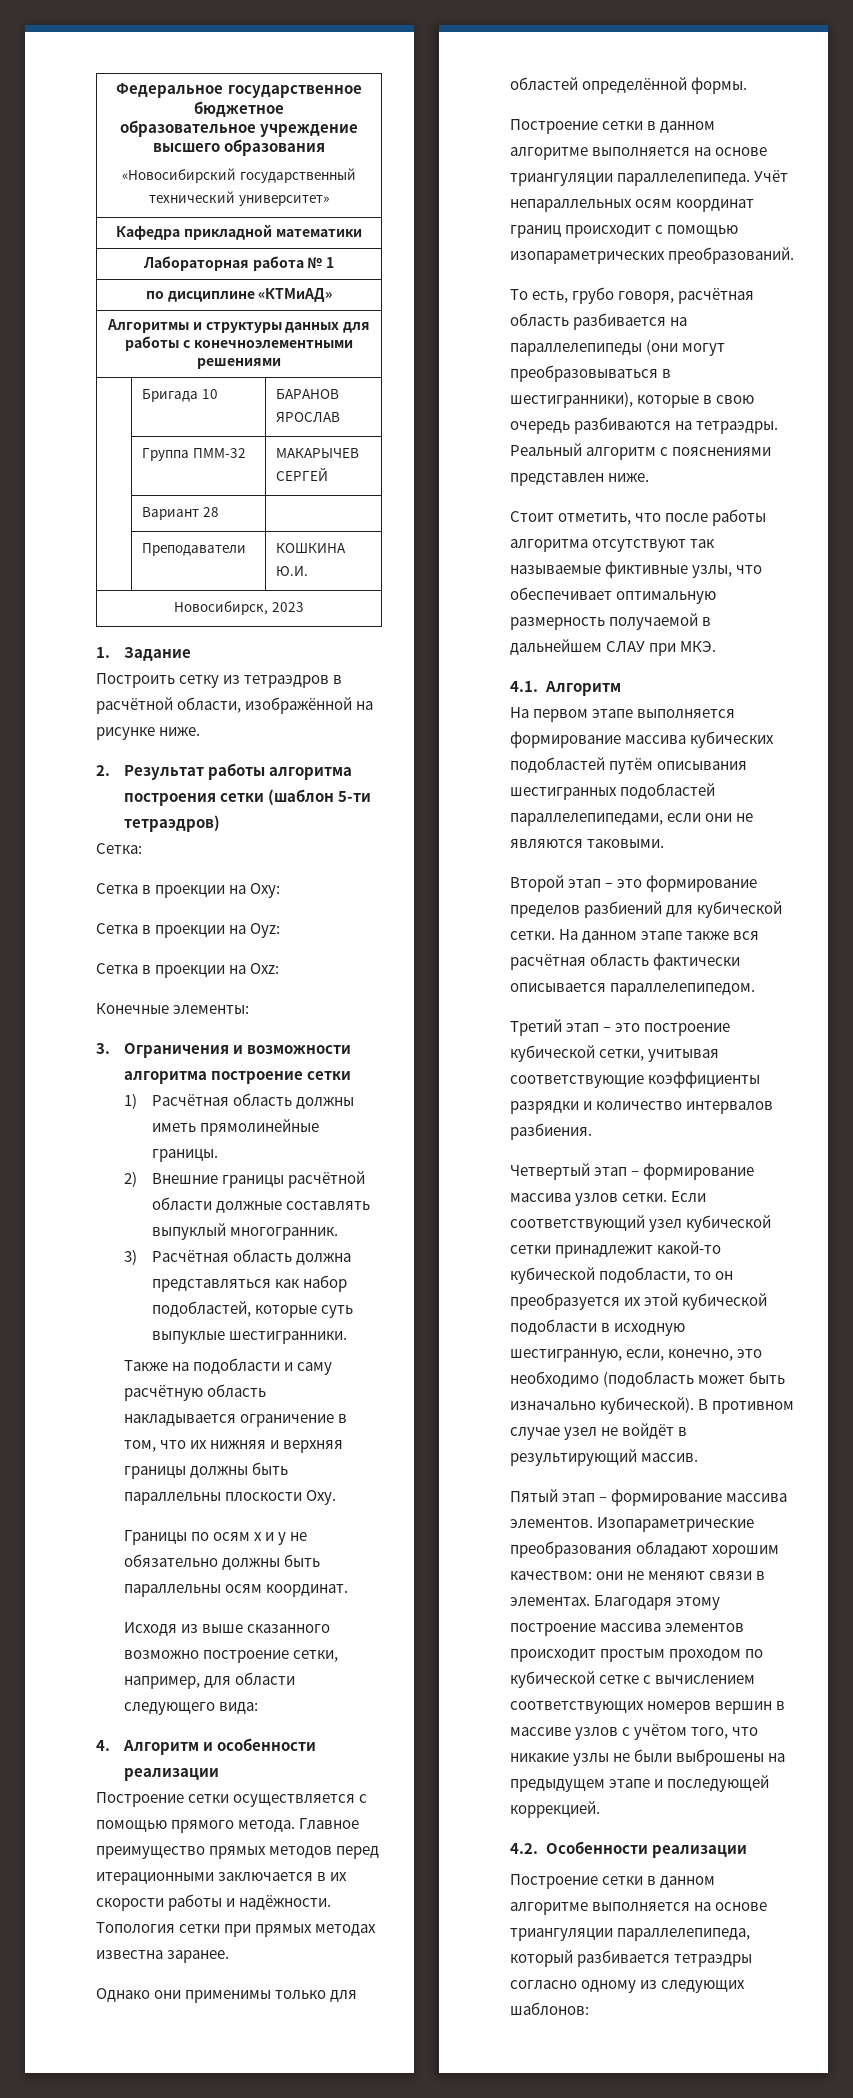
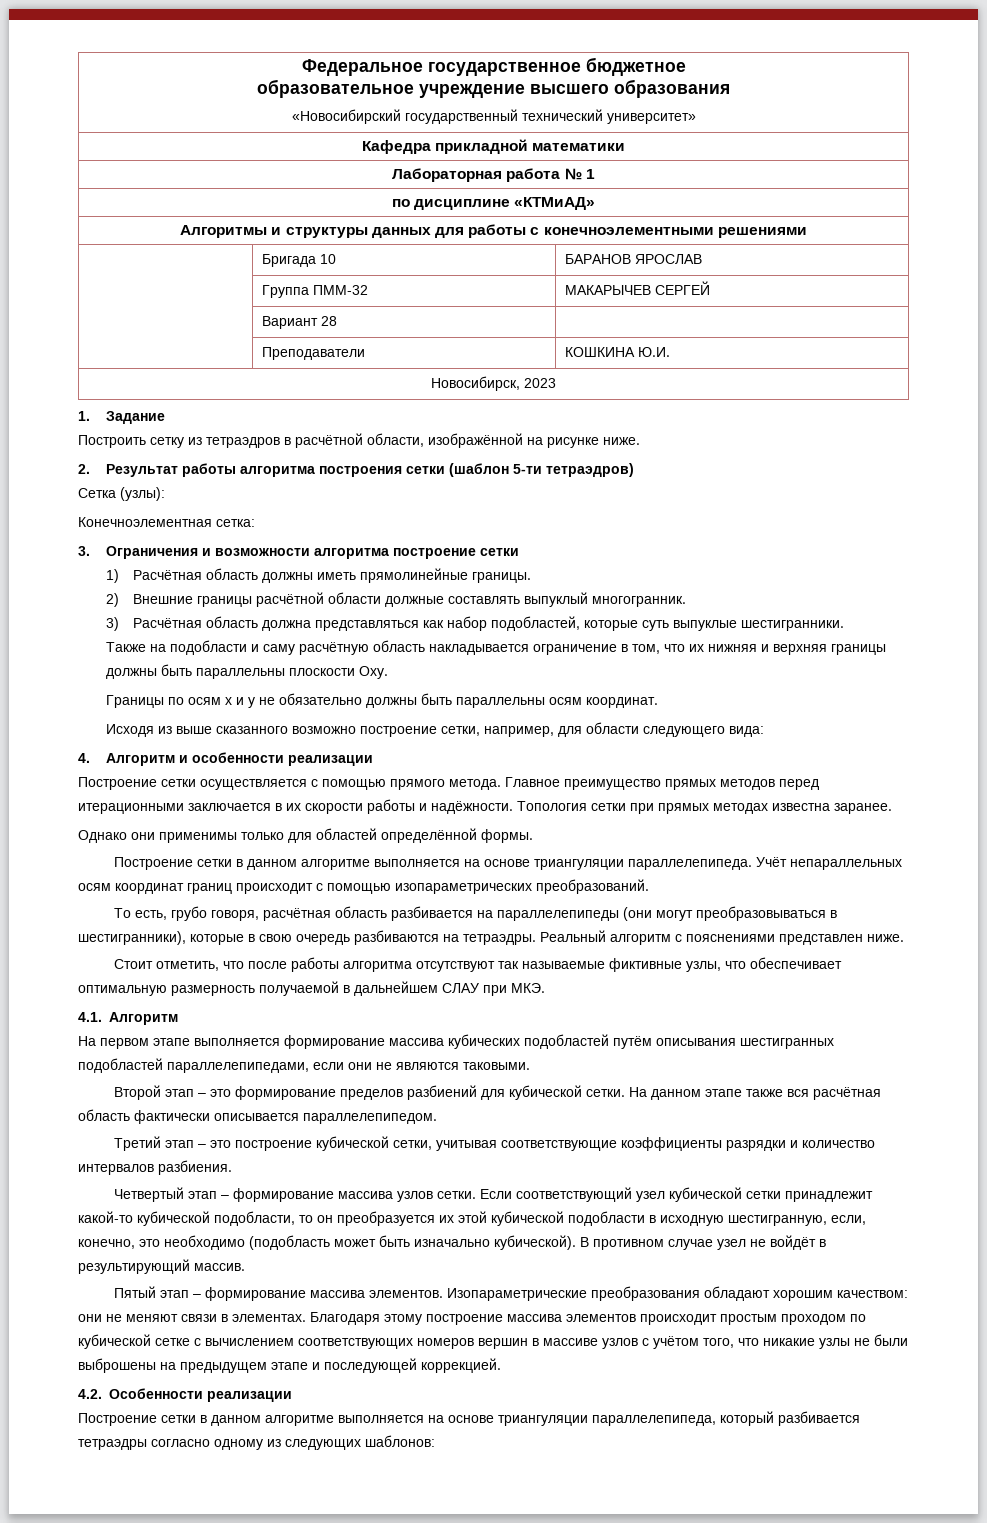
[96,843,142,854] [96,883,281,898] [96,923,281,938] [96,963,280,978] [96,1003,250,1014] Сетка: // Сетка в проекции на Oxy: // Сетка в проекции на Oyz: // Сетка в проекции на Oxz: // Конечные элементы: -> [78,487,165,501] [78,517,255,527] Сетка (узлы): // Конечноэлементная сетка:

